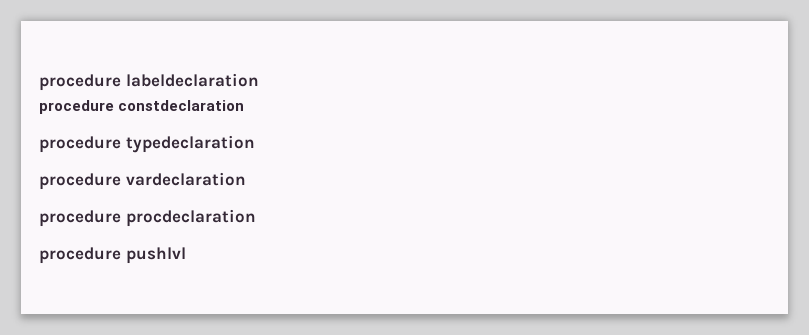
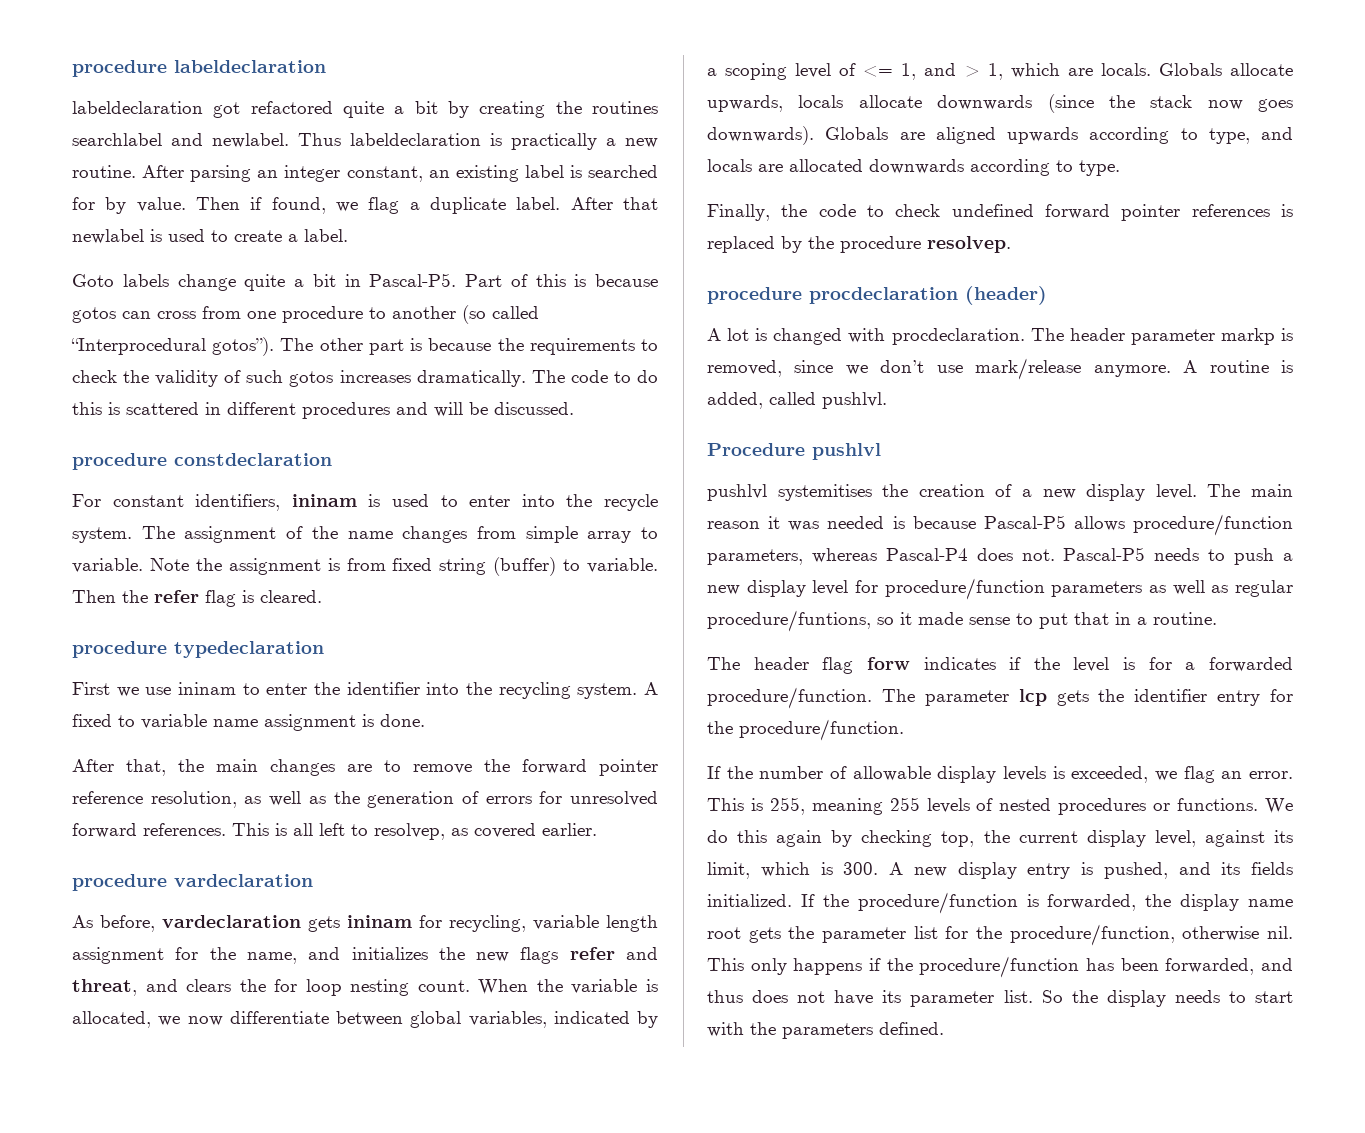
[39,100,245,114] [39,135,255,153] [39,172,246,190] [39,209,256,227] [39,247,186,264] procedure constdeclaration // procedure typedeclaration // procedure vardeclaration // procedure procdeclaration // procedure pushlvl -> [72,101,658,118] [72,133,658,150] [72,165,659,182] [72,197,658,214] [72,229,348,244] [72,273,658,291] [72,305,539,324] [71,337,658,356] [72,370,658,387] [72,402,574,419] [72,453,332,470] [72,494,659,511] [72,526,658,543] [72,557,658,576] [72,590,322,607] [72,641,324,658] [72,682,659,699] [72,714,425,731] [72,759,658,776] [72,791,658,808] [72,823,597,840] [72,874,313,891] [72,915,658,932] [72,947,658,964] [72,979,658,996] [72,1011,658,1028] [707,63,1293,80] [707,94,1293,113] [707,126,1293,145] [707,159,1120,176] [707,204,1293,221] [707,236,1011,253] [707,286,1047,305] [707,328,1293,345] [707,358,1293,380] [707,392,887,409] [707,443,881,460] [707,484,1293,501] [707,514,1293,536] [707,547,1294,565] [707,578,1293,600] [707,610,1217,632] [707,657,1293,674] [707,687,1293,709] [707,719,904,741] [707,766,1293,783] [707,797,1293,815] [707,830,1293,847] [707,862,1293,879] [707,892,1293,914] [707,924,1293,946] [707,956,1293,978] [707,990,1293,1007] [707,1022,944,1039] labeldeclaration got refactored quite a bit by creating the routines searchlabel and newlabel. Thus labeldeclaration is practically a new routine. After parsing an integer constant, an existing label is searched for by value. Then if found, we flag a duplicate label. After that newlabel is used to create a label. // Goto labels change quite a bit in Pascal-P5. Part of this is because gotos can cross from one procedure to another (so called “Interprocedural gotos”). The other part is because the requirements to check the validity of such gotos increases dramatically. The code to do this is scattered in different procedures and will be discussed. // procedure constdeclaration // For constant identifiers, ininam is used to enter into the recycle system. The assignment of the name changes from simple array to variable. Note the assignment is from fixed string (buffer) to variable. Then the refer flag is cleared. // procedure typedeclaration // First we use ininam to enter the identifier into the recycling system. A fixed to variable name assignment is done. // After that, the main changes are to remove the forward pointer reference resolution, as well as the generation of errors for unresolved forward references. This is all left to resolvep, as covered earlier. // procedure vardeclaration // As before, vardeclaration gets ininam for recycling, variable length assignment for the name, and initializes the new flags refer and threat, and clears the for loop nesting count. When the variable is allocated, we now differentiate between global variables, indicated by a scoping level of <= 1, and > 1, which are locals. Globals allocate upwards, locals allocate downwards (since the stack now goes downwards). Globals are aligned upwards according to type, and locals are allocated downwards according to type. // Finally, the code to check undefined forward pointer references is replaced by the procedure resolvep. // procedure procdeclaration (header) // A lot is changed with procdeclaration. The header parameter markp is removed, since we don’t use mark/release anymore. A routine is added, called pushlvl. // Procedure pushlvl // pushlvl systemitises the creation of a new display level. The main reason it was needed is because Pascal-P5 allows procedure/function parameters, whereas Pascal-P4 does not. Pascal-P5 needs to push a new display level for procedure/function parameters as well as regular procedure/funtions, so it made sense to put that in a routine. // The header flag forw indicates if the level is for a forwarded procedure/function. The parameter lcp gets the identifier entry for the procedure/function. // If the number of allowable display levels is exceeded, we flag an error. This is 255, meaning 255 levels of nested procedures or functions. We do this again by checking top, the current display level, against its limit, which is 300. A new display entry is pushed, and its fields initialized. If the procedure/function is forwarded, the display name root gets the parameter list for the procedure/function, otherwise nil. This only happens if the procedure/function has been forwarded, and thus does not have its parameter list. So the display needs to start with the parameters defined.

